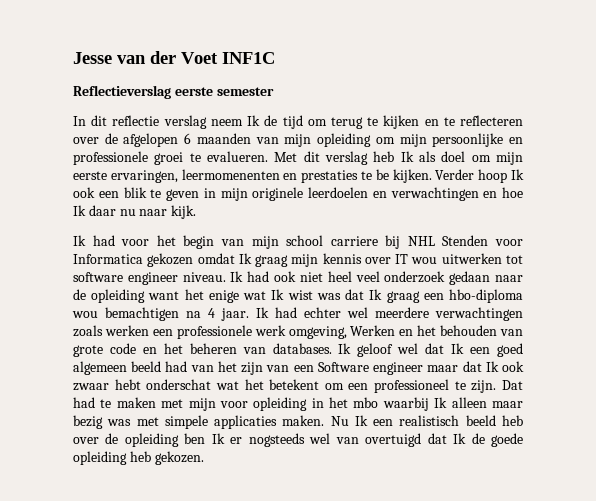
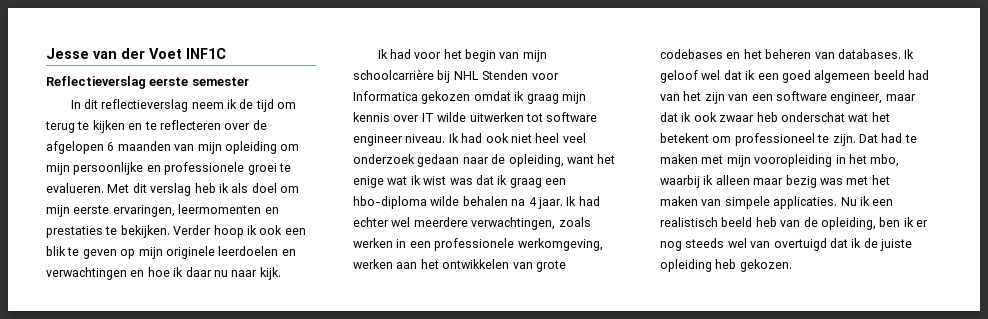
[112,115,261,129] reflectie verslag neem Ik -> [101,99,238,112] reflectieverslag neem ik
[400,151,414,162] Ik -> [218,183,229,193] ik
[181,169,280,180] leermomenenten -> [178,204,262,214] leermomenten
[375,169,432,183] be kijken. -> [120,225,170,238] bekijken.
[511,169,525,180] Ik -> [246,225,257,235] ik
[203,188,216,198] in -> [120,249,136,259] op
[73,205,86,216] Ik -> [173,267,184,277] ik
[286,235,378,246] school carriere -> [353,69,434,80] schoolcarrière
[238,253,252,264] Ik -> [514,91,525,101] ik
[411,257,438,264] wou -> [437,112,467,122] wilde
[91,289,146,303] opleiding -> [508,154,564,167] opleiding,
[271,289,285,300] Ik -> [410,175,421,185] ik
[369,289,383,300] Ik -> [497,175,508,185] ik
[72,307,179,321] wou bemachtigen -> [430,196,508,206] wilde behalen
[435,307,523,321] verwachtingen -> [471,217,556,230] verwachtingen,
(149, 330) none -> [396,239,407,248] in
[254,325,498,339] werk omgeving, Werken en het behouden -> [517,238,603,251] [353,259,510,269] werkomgeving, werken aan het ontwikkelen
[109,343,136,354] code -> [660,49,723,59] codebases
[451,343,465,354] Ik -> [745,70,756,80] ik
[317,362,424,375] Software engineer -> [775,91,883,104] software engineer,
[485,361,499,372] Ik -> [681,112,692,122] ik
[114,379,141,390] hebt -> [756,112,778,122] heb
[348,383,369,390] een -> (732, 139) none
[219,397,448,411] voor opleiding in het mbo waarbij Ik -> [754,154,900,167] [660,175,714,188] vooropleiding in het mbo, waarbij ik
[164,415,523,429] [73,433,305,447] simpele applicaties maken. Nu Ik een realistisch beeld heb over de opleiding ben Ik er nogsteeds -> [871,175,890,185] [660,196,894,209] [660,217,928,230] [660,238,725,251] het maken van simpele applicaties. Nu ik een realistisch beeld heb van de opleiding, ben ik er nog steeds
[453,433,523,447] Ik de goede -> [851,238,912,251] ik de juiste

